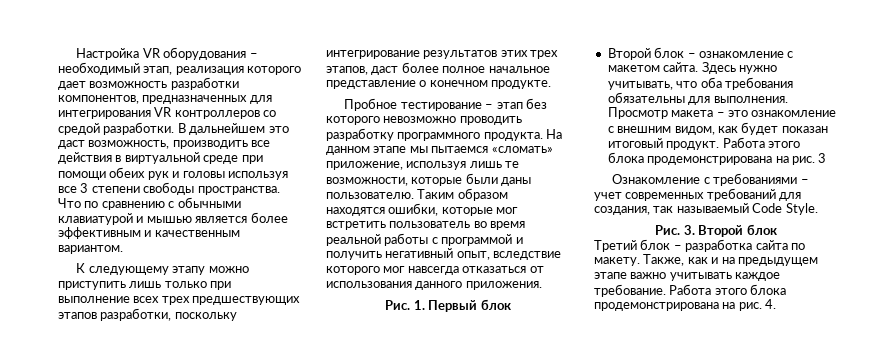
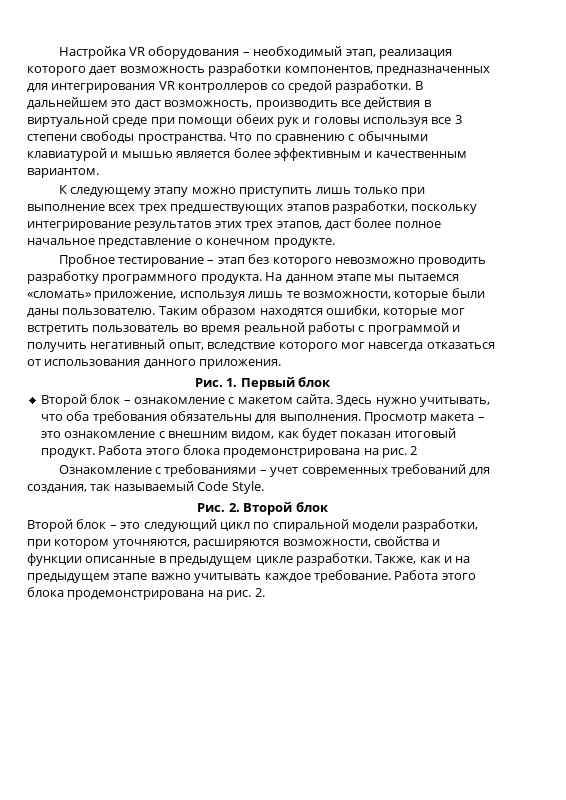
[818,153,827,163] 3 -> [410,446,418,455] 2
[683,225,695,235] 3. -> [228,503,240,512] 2.
[594,239,805,252] [594,257,640,266] Третий блок – разработка сайта по макету. -> [27,519,479,532] [27,536,441,549] [27,553,372,566] Второй блок – это следующий цикл по спиральной модели разработки, при котором уточняются, расширяются возможности, свойства и функции описанные в предыдущем цикле разработки.
[765,299,777,309] 4. -> [254,588,265,597] 2.

